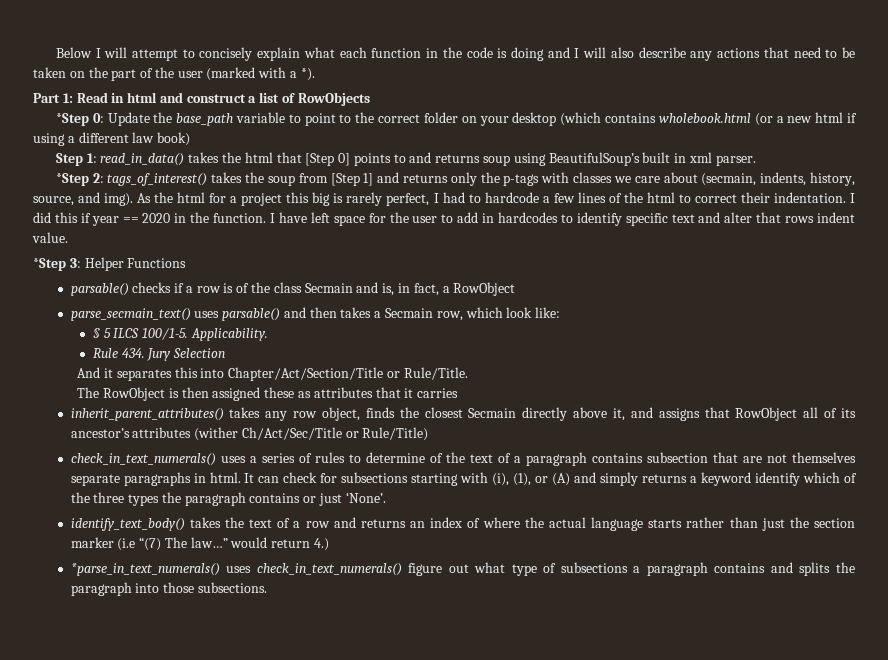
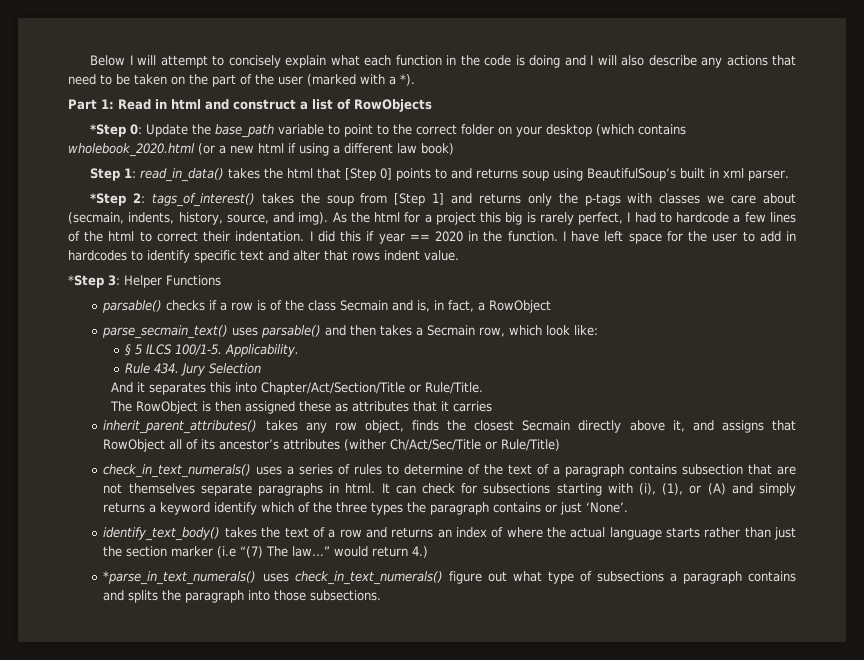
[658,113,751,123] wholebook.html -> [68,143,195,157] wholebook_2020.html

